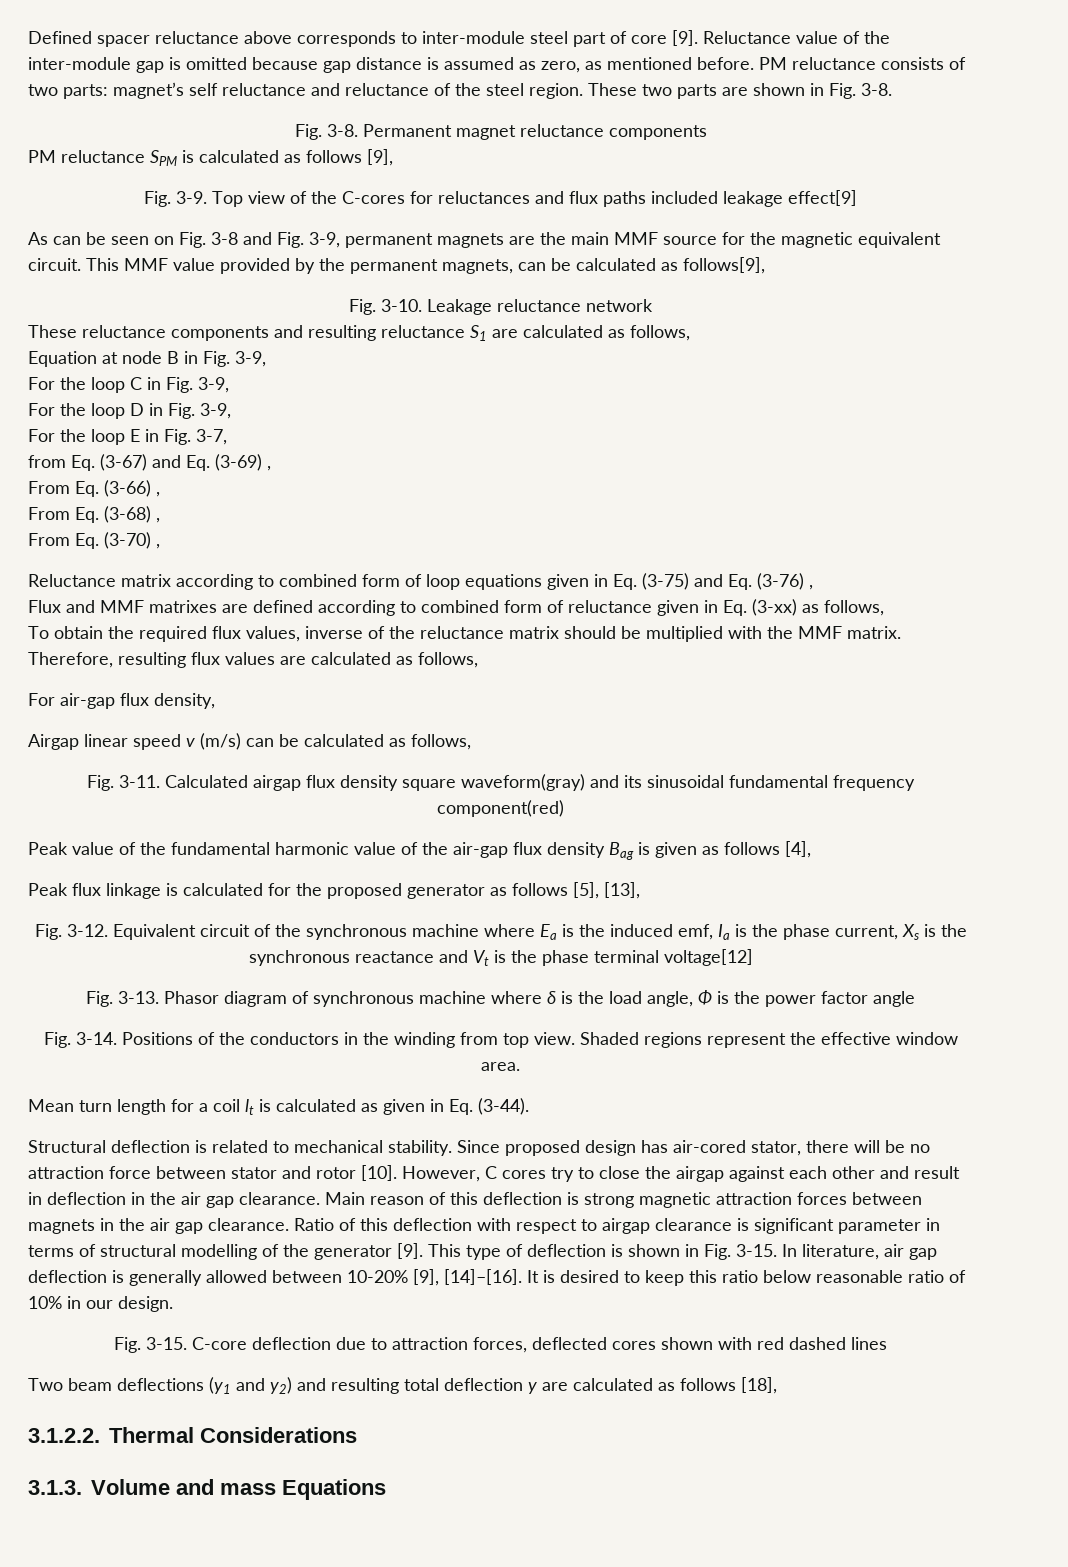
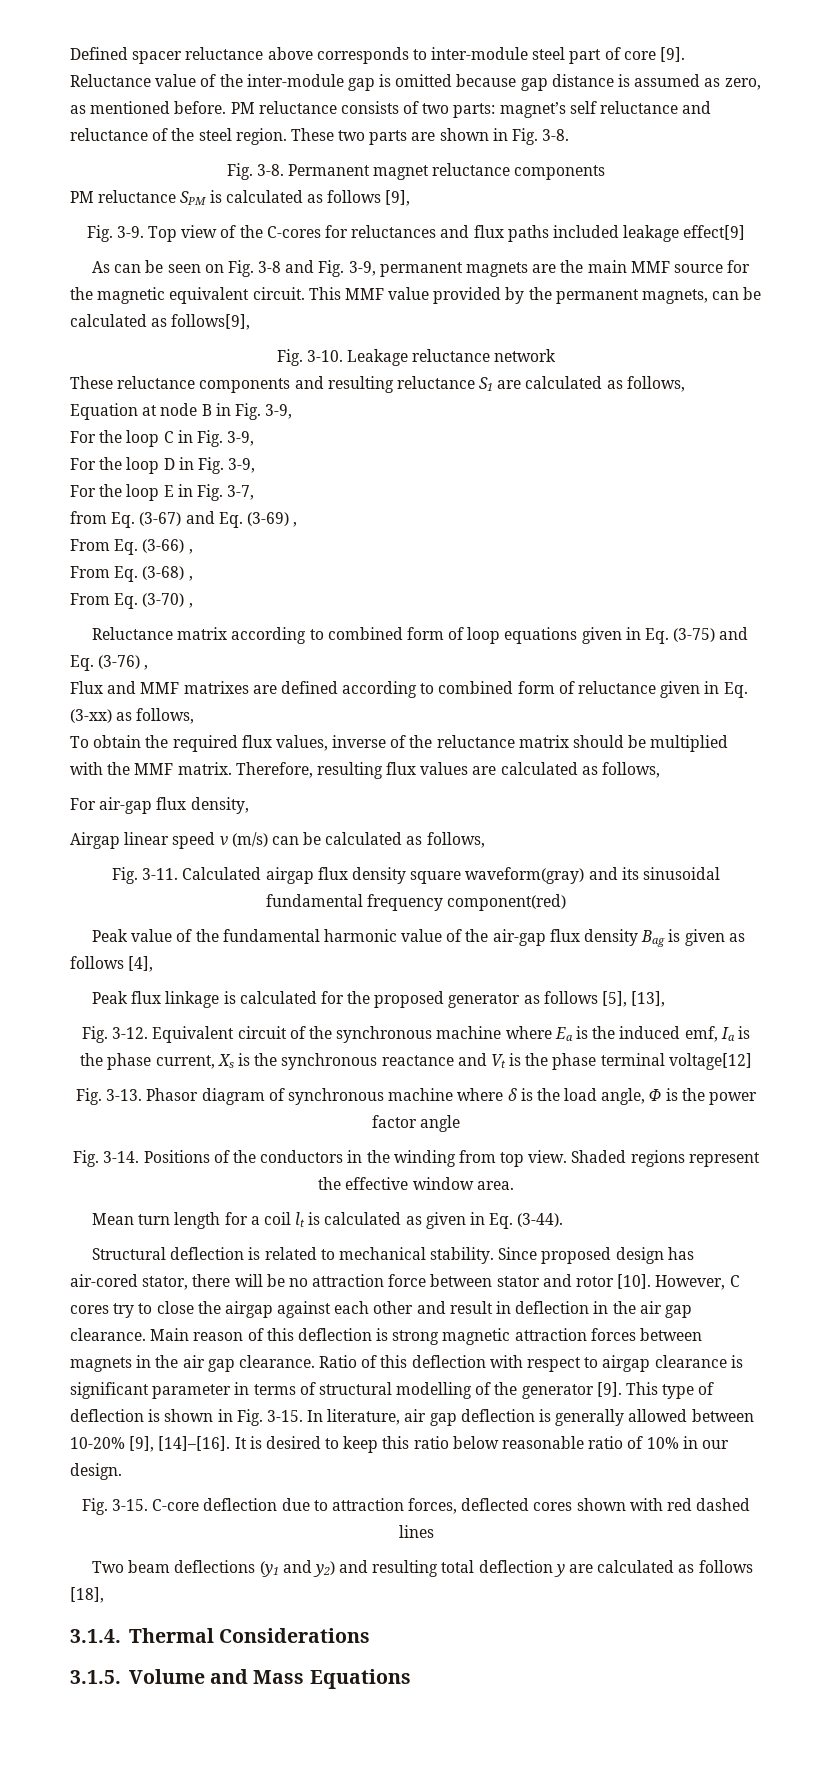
[28,1428,100,1443] 3.1.2.2. -> [70,1629,121,1643] 3.1.4.
[28,1480,82,1495] 3.1.3. -> [70,1670,121,1684] 3.1.5.
[220,1483,276,1495] mass -> [253,1670,305,1684] Mass

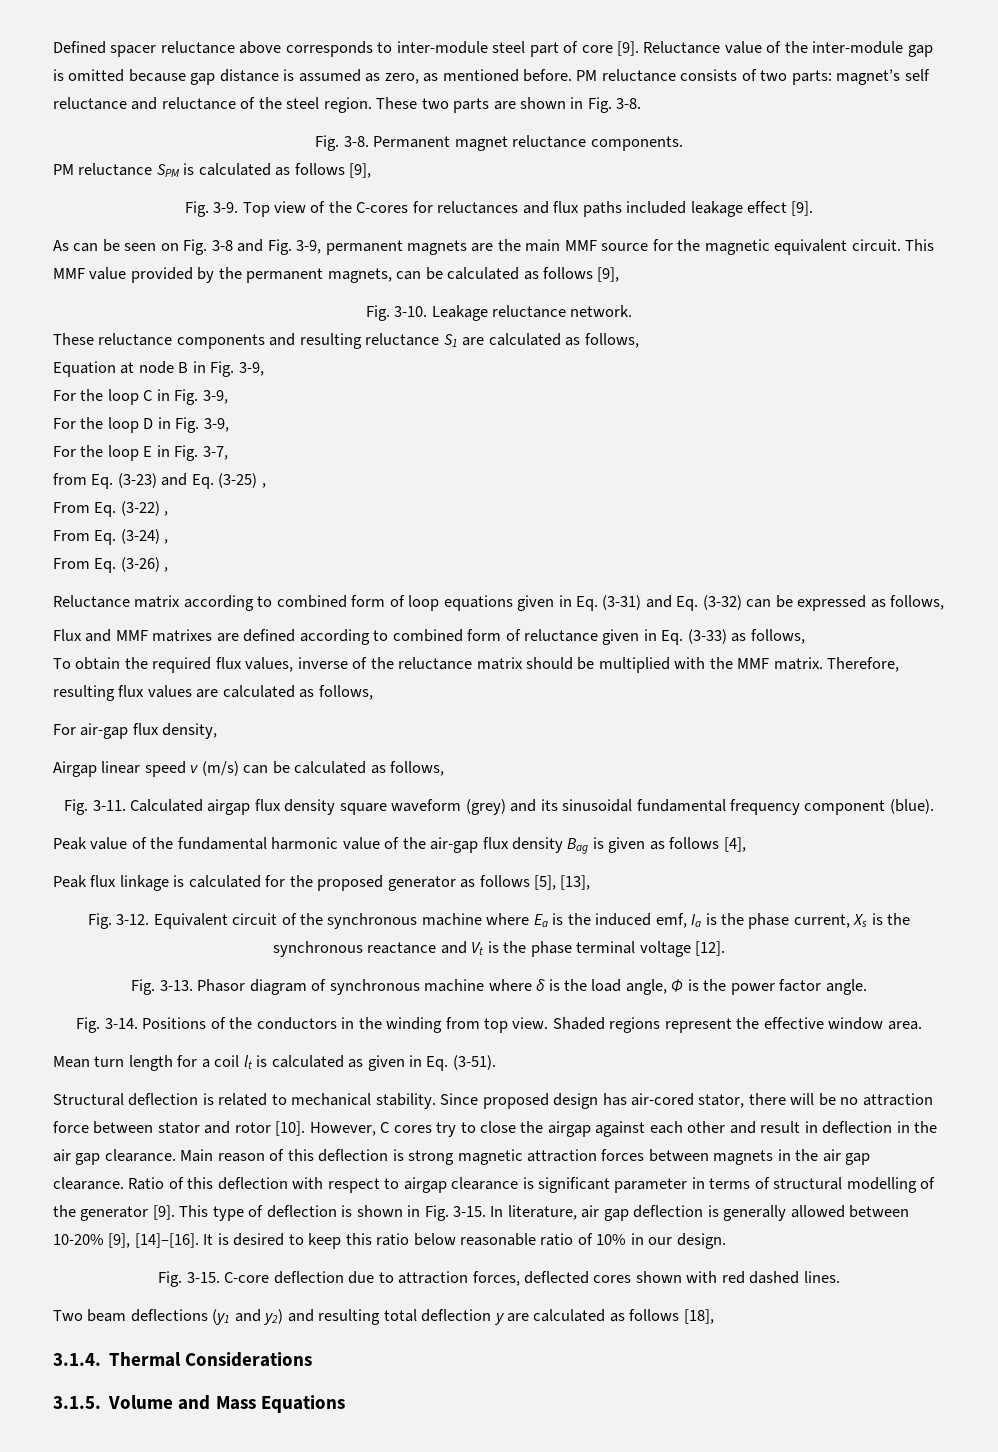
[514,165,606,180] components -> [590,136,683,151] components.
[683,225,746,240] effect[9] -> [746,201,814,216] effect [9].
[171,314,251,330] follows[9], -> [543,267,620,282] follows [9],
[494,349,557,362] network -> [570,305,633,317] network.
[139,511,298,528] [70,539,193,555] [70,566,193,582] [70,593,185,609] (3-67) and Eq. (3-69) , // From Eq. (3-66) , // From Eq. (3-68) , // From Eq. (3-70) -> [117,473,266,489] [53,501,169,517] [53,529,169,545] [53,557,160,573] (3-23) and Eq. (3-25) , // From Eq. (3-22) , // From Eq. (3-24) , // From Eq. (3-26)
[673,627,749,642] [70,655,149,671] (3-75) and Eq. (3-76) , -> [602,595,945,611] (3-31) and Eq. (3-32) can be expressed as follows,
[70,709,112,723] (3-xx) -> [687,629,727,644] (3-33)
[465,867,585,884] waveform(gray) -> [391,799,506,815] waveform (grey)
[447,894,567,911] component(red) -> [804,799,934,815] component (blue).
[668,1053,752,1070] voltage[12] -> [639,941,726,957] voltage [12].
[420,1115,461,1132] angle -> [825,979,867,995] angle.
[517,1213,564,1227] (3-44). -> [452,1055,496,1070] (3-51).
[398,1525,434,1538] lines -> [803,1271,840,1283] lines.

